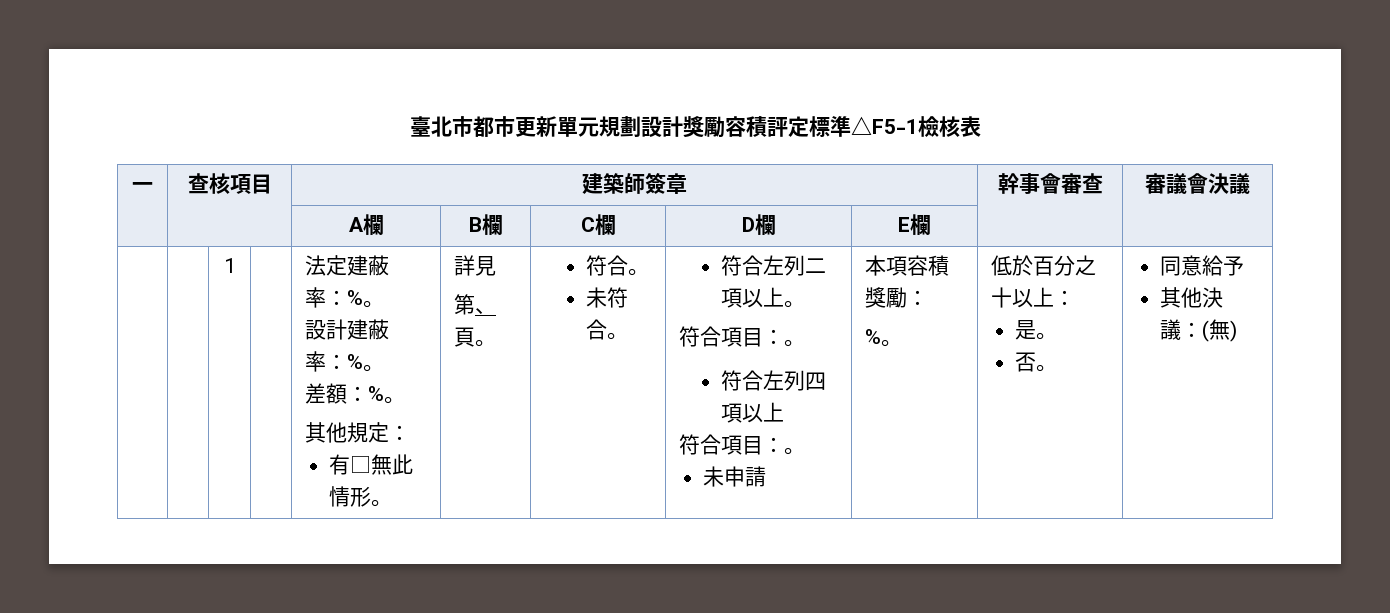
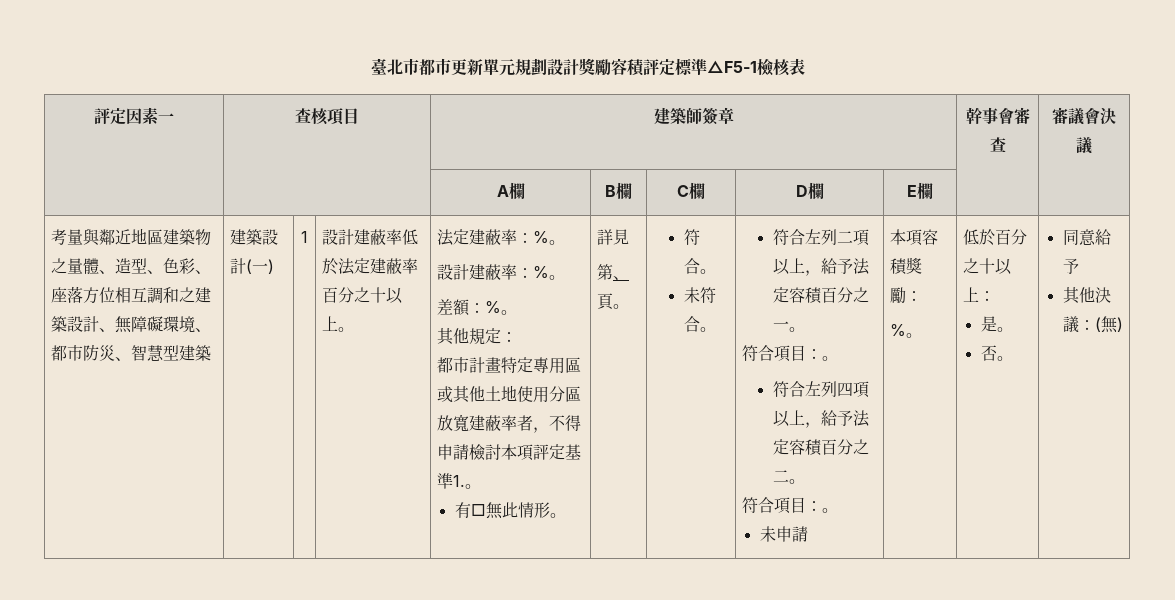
(981, 126) none -> [94,107,159,125] 評定因素
[223,258,236,273] | | 1 | -> [50,228,211,246] [50,258,211,274] [50,286,211,304] [50,316,211,333] [50,344,211,361] [229,229,278,245] [229,258,274,274] [301,231,308,243] [321,229,418,245] [321,258,418,275] [321,287,403,304] [321,316,354,332] 考量與鄰近地區建築物之量體、造型、色彩、座落方位相互調和之建築設計、無障礙環境、都市防災、智慧型建築 | 建築設計(一) | 1 | 設計建蔽率低於法定建蔽率百分之十以上。
(411, 432) none -> [436,357,581,374] [436,385,581,403] [436,414,581,433] [436,444,581,461] [436,473,481,489] // 都市計畫特定專用區或其他土地使用分區放寬建蔽率者，不得申請檢討本項評定基準1.。
(784, 297) none -> [804,258,870,276] [772,287,869,304] [772,321,789,330] ，給予法定容積百分之一
(784, 412) none -> [804,410,870,428] [772,439,869,456] [772,470,805,484] ，給予法定容積百分之二。

